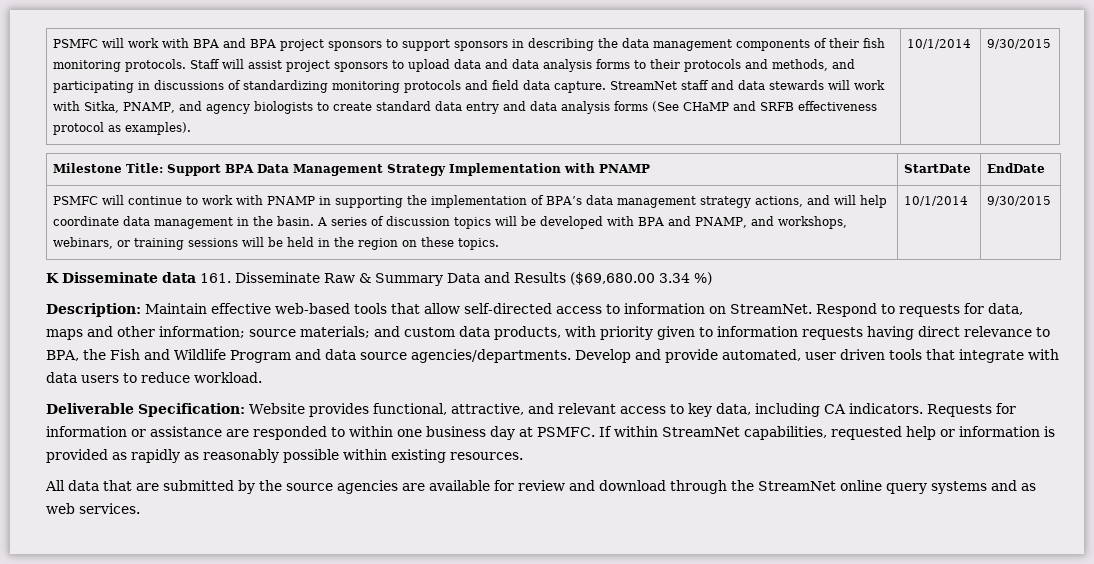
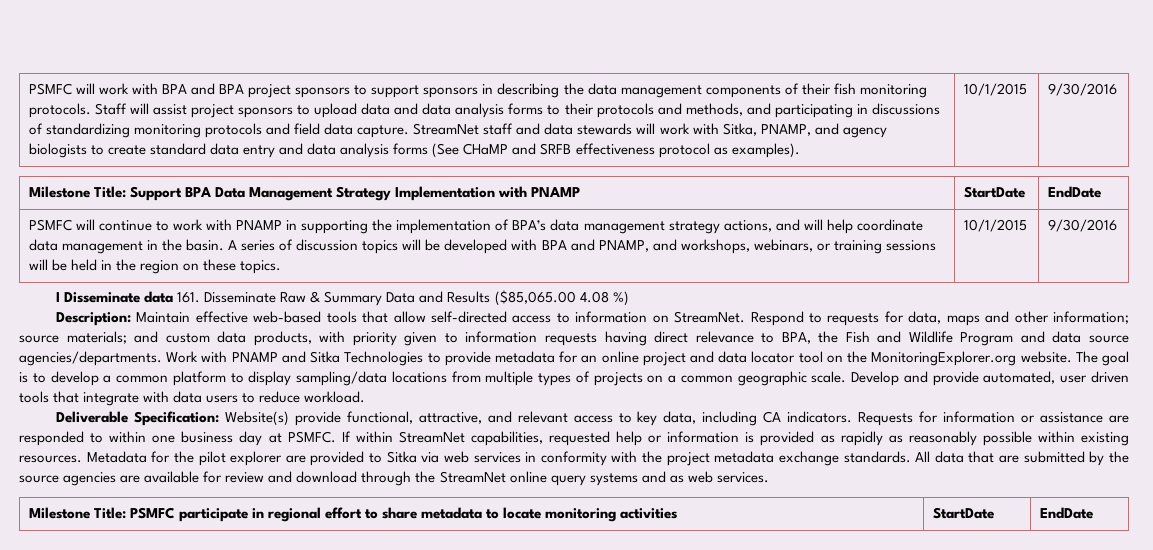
[907,39,972,49] [987,39,1052,49] 10/1/2014 | 9/30/2015 -> [963,83,1027,96] [1047,83,1117,96] 10/1/2015 | 9/30/2016
[904,196,969,206] [987,196,1052,206] [46,273,59,283] 10/1/2014 | 9/30/2015 // K -> [963,219,1027,232] [1047,219,1117,232] [55,292,60,302] 10/1/2015 | 9/30/2016 // I
[570,272,690,285] ($69,680.00 3.34 -> [494,290,609,306] ($85,065.00 4.08
(571, 356) none -> [166,351,1130,366] [19,371,847,386] Work with PNAMP and Sitka Technologies to provide metadata for an online project and data locator tool on the MonitoringExplorer.org website. The goal is to develop a common platform to display sampling/data locations from multiple types of projects on a common geographic scale.
[249,403,369,417] Website provides -> [224,411,341,426] Website(s) provide
(523, 456) // -> [86,451,911,466] Metadata for the pilot explorer are provided to Sitka via web services in conformity with the project metadata exchange standards.
(140, 508) none -> [28,507,678,522] [932,507,994,519] [1039,507,1093,519] // Milestone Title: PSMFC participate in regional effort to share metadata to locate monitoring activities | StartDate | EndDate

